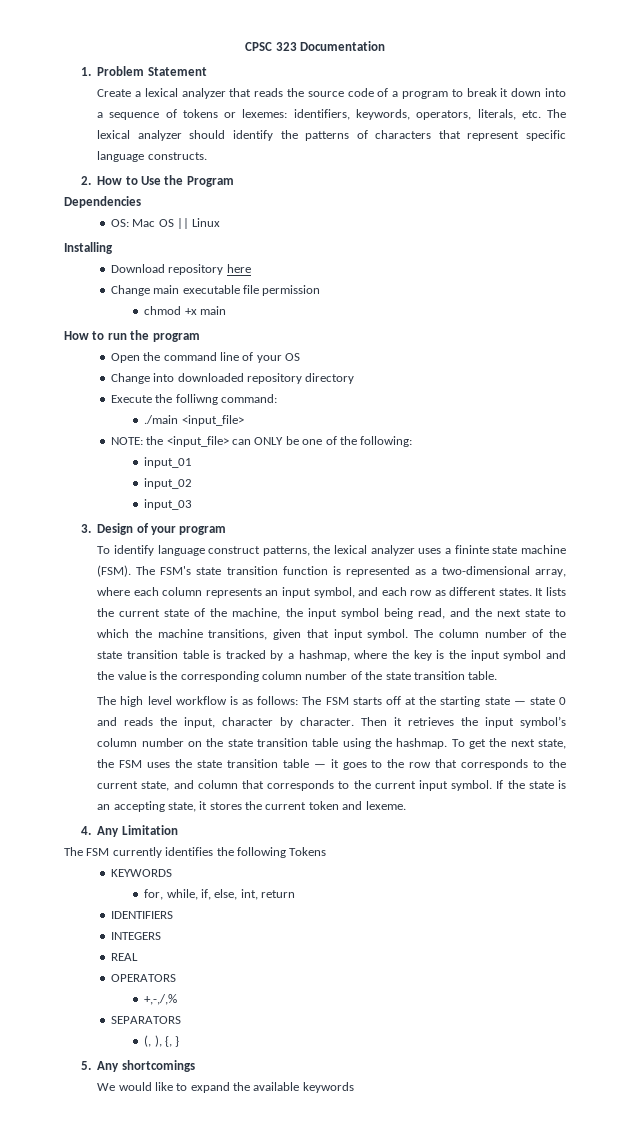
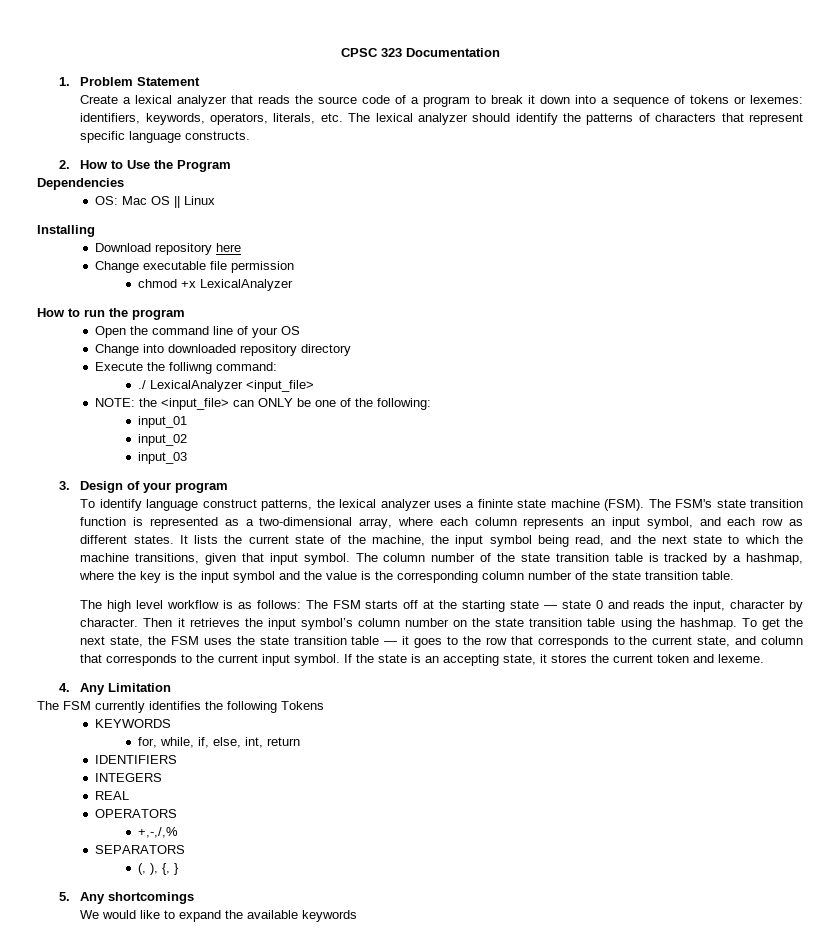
[153,285,180,294] main -> (139, 267) none
[199,306,226,315] main -> [199,279,293,291] LexicalAnalyzer
[144,415,179,424] ./main -> [137,380,243,392] ./ LexicalAnalyzer

